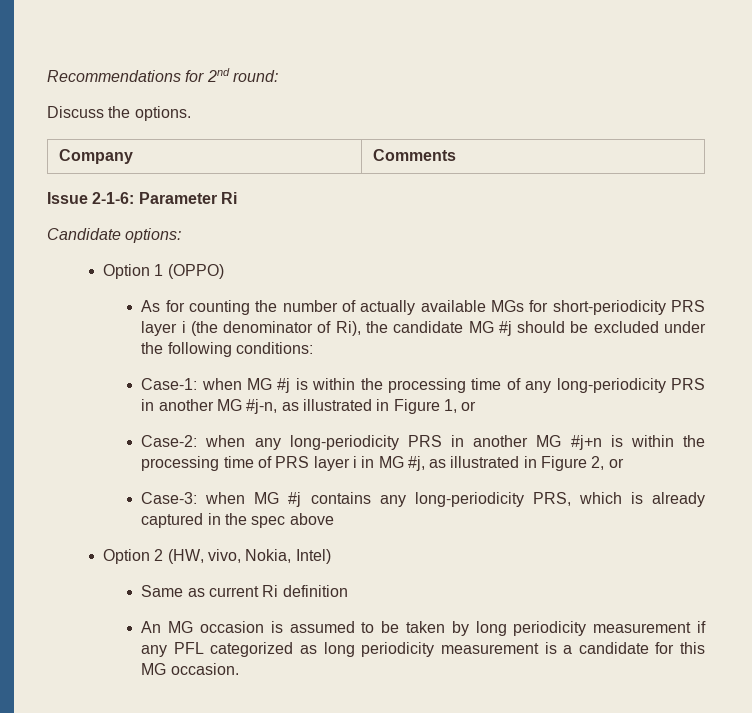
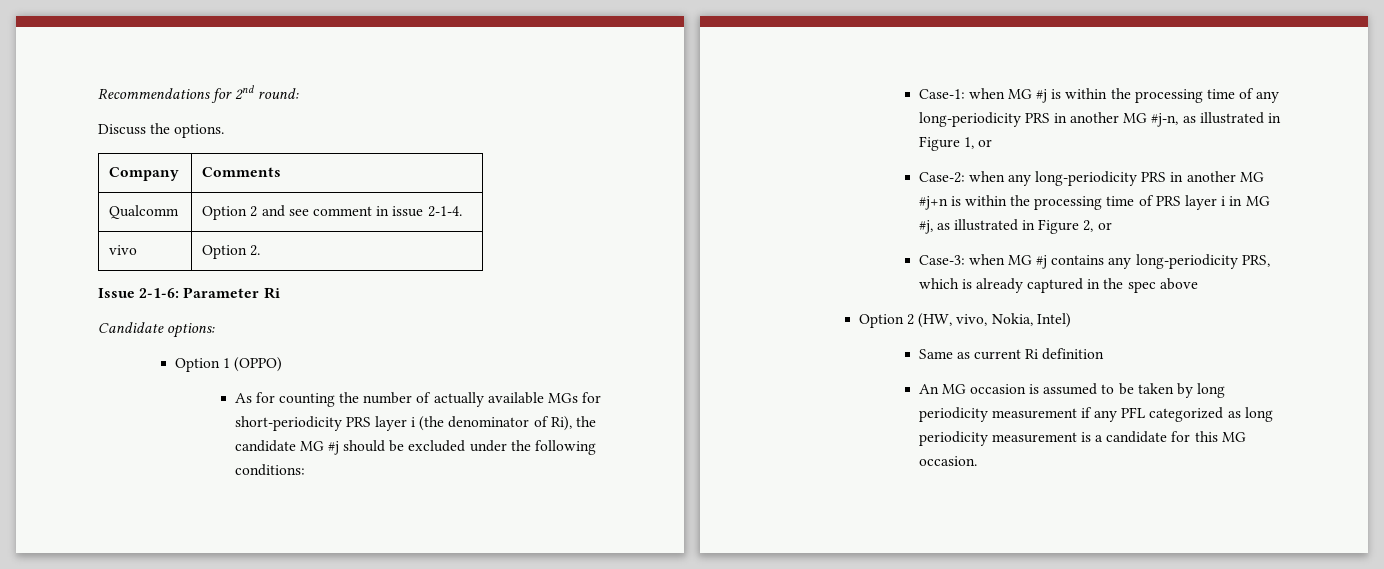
(457, 155) none -> [109,205,180,219] [202,205,462,220] [109,245,138,255] [202,245,261,259] // Qualcomm | Option 2 and see comment in issue 2-1-4. // vivo | Option 2.

